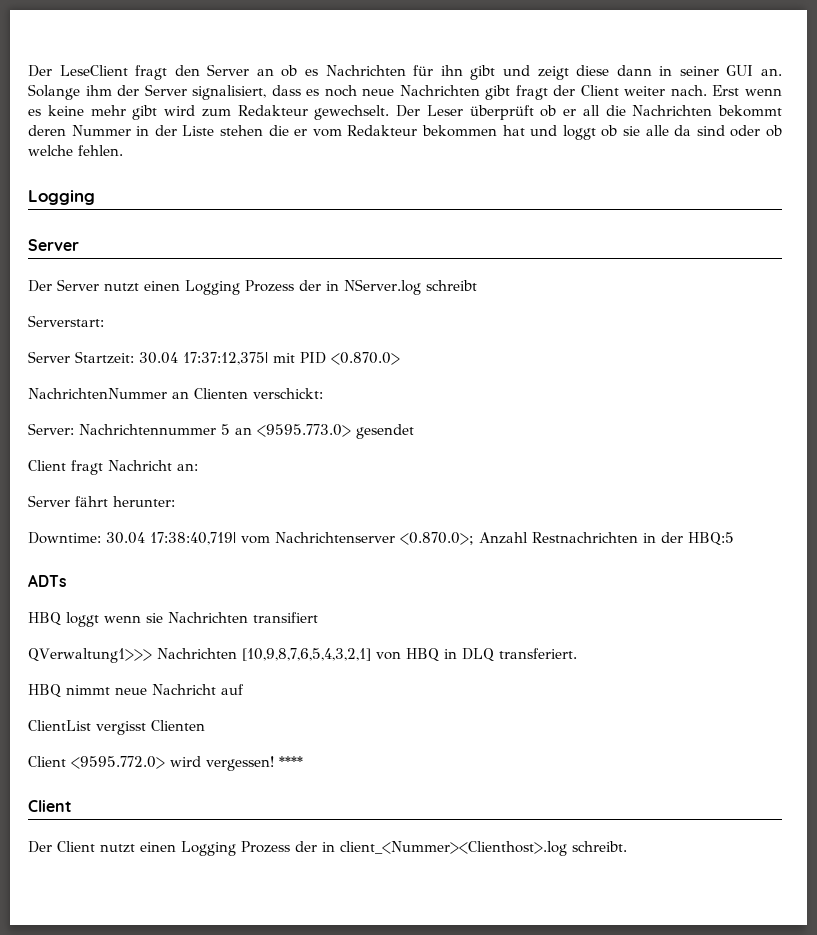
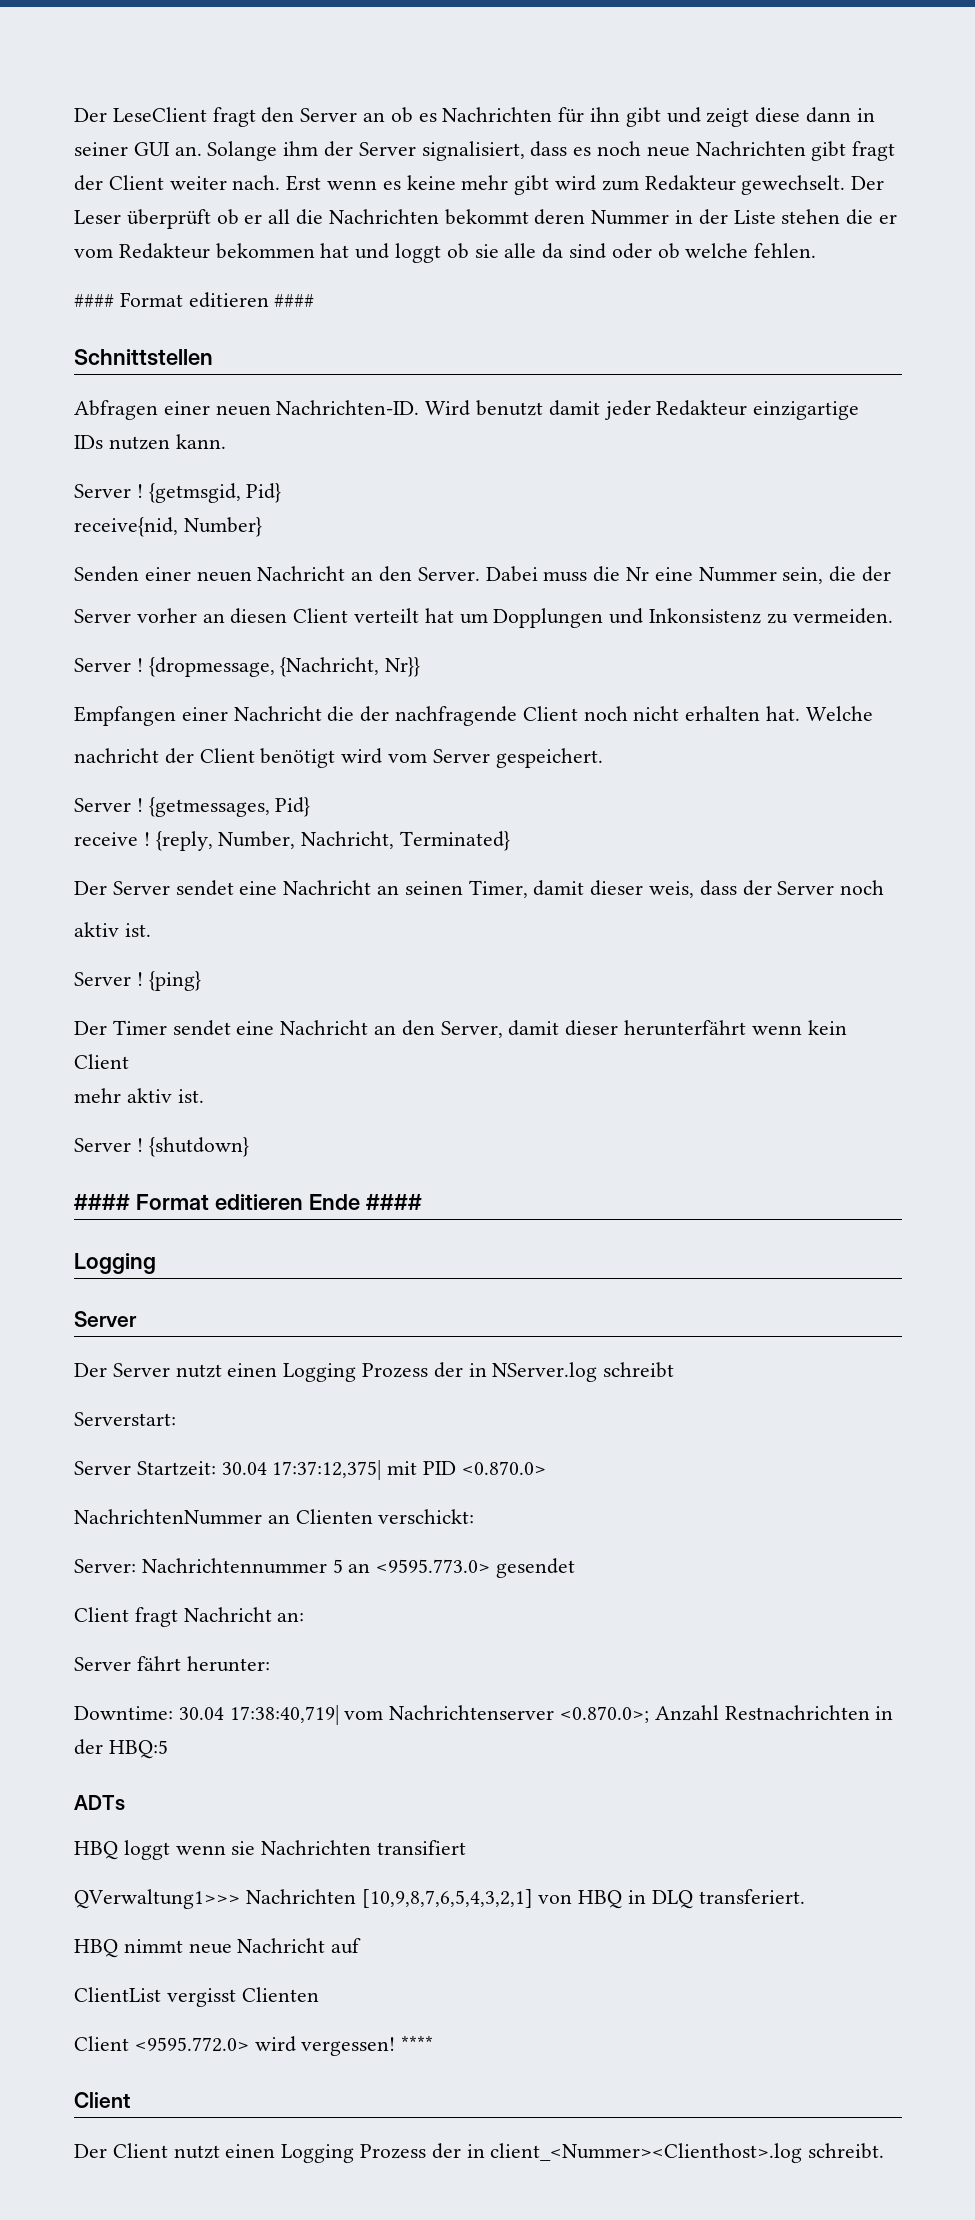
(123, 150) none -> [74,292,315,308] [74,349,213,366] [74,400,860,420] [74,434,226,450] [74,483,282,503] [74,517,262,537] [74,566,892,584] [74,608,893,628] [74,657,421,677] [74,706,873,726] [74,748,603,768] [74,797,311,817] [74,831,511,851] [74,880,885,898] [74,922,151,937] [74,971,201,991] [74,1020,847,1038] [74,1054,129,1069] [74,1088,204,1103] [74,1137,249,1157] [74,1194,422,1210] // #### Format editieren #### // Schnittstellen // Abfragen einer neuen Nachrichten-ID. Wird benutzt damit jeder Redakteur einzigartige // IDs nutzen kann. // Server ! {getmsgid, Pid} // receive{nid, Number} // Senden einer neuen Nachricht an den Server. Dabei muss die Nr eine Nummer sein, die der // Server vorher an diesen Client verteilt hat um Dopplungen und Inkonsistenz zu vermeiden. // Server ! {dropmessage, {Nachricht, Nr}} // Empfangen einer Nachricht die der nachfragende Client noch nicht erhalten hat. Welche // nachricht der Client benötigt wird vom Server gespeichert. // Server ! {getmessages, Pid} // receive ! {reply, Number, Nachricht, Terminated} // Der Server sendet eine Nachricht an seinen Timer, damit dieser weis, dass der Server noch // aktiv ist. // Server ! {ping} // Der Timer sendet eine Nachricht an den Server, damit dieser herunterfährt wenn kein Client // mehr aktiv ist. // Server ! {shutdown} // #### Format editieren Ende ####

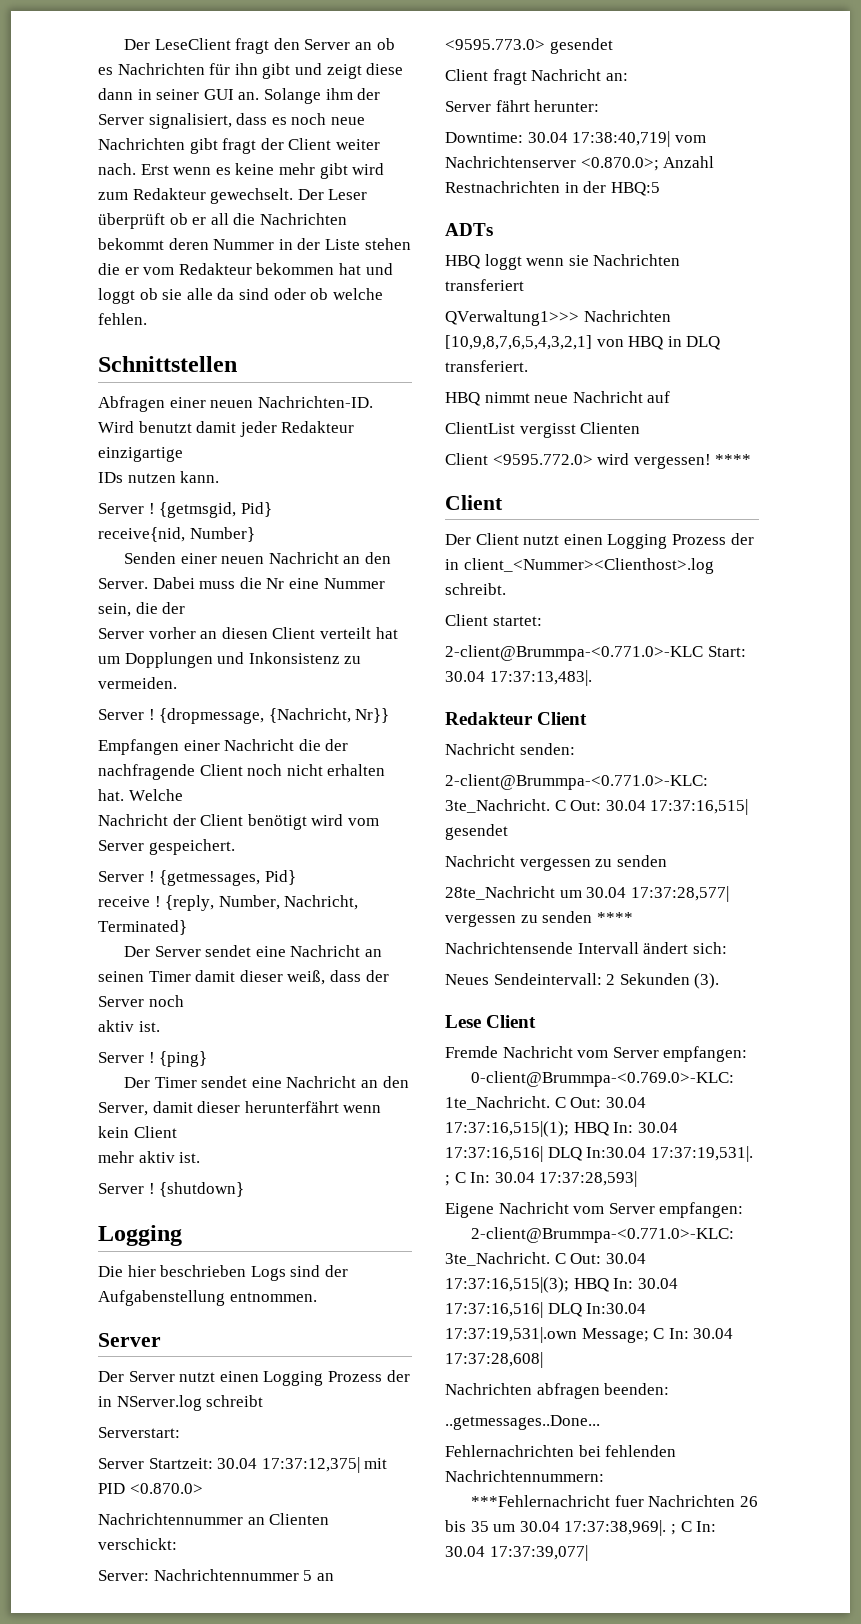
[74,292,315,308] // #### Format editieren #### -> (147, 319) none
[74,748,159,763] nachricht -> [98,814,168,826] Nachricht
[468,880,695,898] Timer, damit dieser weis, -> [148,970,326,985] Timer damit dieser weiß,
[74,1194,422,1210] [74,1253,156,1274] #### Format editieren Ende #### // Logging -> [98,1225,182,1246] [98,1265,348,1281] [98,1290,317,1306] Logging // Die hier beschrieben Logs sind der Aufgabenstellung entnommen.
[74,1509,262,1525] NachrichtenNummer -> [98,1513,243,1525] Nachrichtennummer
[377,1840,467,1855] transifiert -> [445,279,524,291] transferiert
(885, 2151) none -> [445,614,542,626] [445,645,746,661] [445,670,592,686] [445,712,588,725] [445,743,575,755] [445,774,708,790] [445,799,749,815] [445,824,508,840] [445,855,667,871] [445,886,729,902] [445,911,633,927] [445,942,727,954] [445,973,720,989] [445,1015,537,1028] [445,1046,748,1062] [470,1071,734,1087] [445,1096,646,1110] [445,1121,678,1137] [445,1146,753,1162] [445,1171,638,1187] [445,1202,744,1218] [470,1227,734,1243] [445,1252,646,1266] [445,1277,678,1293] [445,1302,647,1318] [445,1327,734,1343] [445,1352,543,1368] [445,1383,670,1399] [445,1415,600,1430] [445,1445,677,1457] [445,1470,604,1482] [470,1495,758,1507] [445,1520,717,1536] [445,1545,588,1561] // Client startet: // 2-client@Brummpa-<0.771.0>-KLC Start: 30.04 17:37:13,483|. // Redakteur Client // Nachricht senden: // 2-client@Brummpa-<0.771.0>-KLC: 3te_Nachricht. C Out: 30.04 17:37:16,515| gesendet // Nachricht vergessen zu senden // 28te_Nachricht um 30.04 17:37:28,577| vergessen zu senden **** // Nachrichtensende Intervall ändert sich: // Neues Sendeintervall: 2 Sekunden (3). // Lese Client // Fremde Nachricht vom Server empfangen: // 0-client@Brummpa-<0.769.0>-KLC: 1te_Nachricht. C Out: 30.04 17:37:16,515|(1); HBQ In: 30.04 17:37:16,516| DLQ In:30.04 17:37:19,531|. ; C In: 30.04 17:37:28,593| // Eigene Nachricht vom Server empfangen: // 2-client@Brummpa-<0.771.0>-KLC: 3te_Nachricht. C Out: 30.04 17:37:16,515|(3); HBQ In: 30.04 17:37:16,516| DLQ In:30.04 17:37:19,531|.own Message; C In: 30.04 17:37:28,608| // Nachrichten abfragen beenden: // ..getmessages..Done... // Fehlernachrichten bei fehlenden Nachrichtennummern: // ***Fehlernachricht fuer Nachrichten 26 bis 35 um 30.04 17:37:38,969|. ; C In: 30.04 17:37:39,077|

